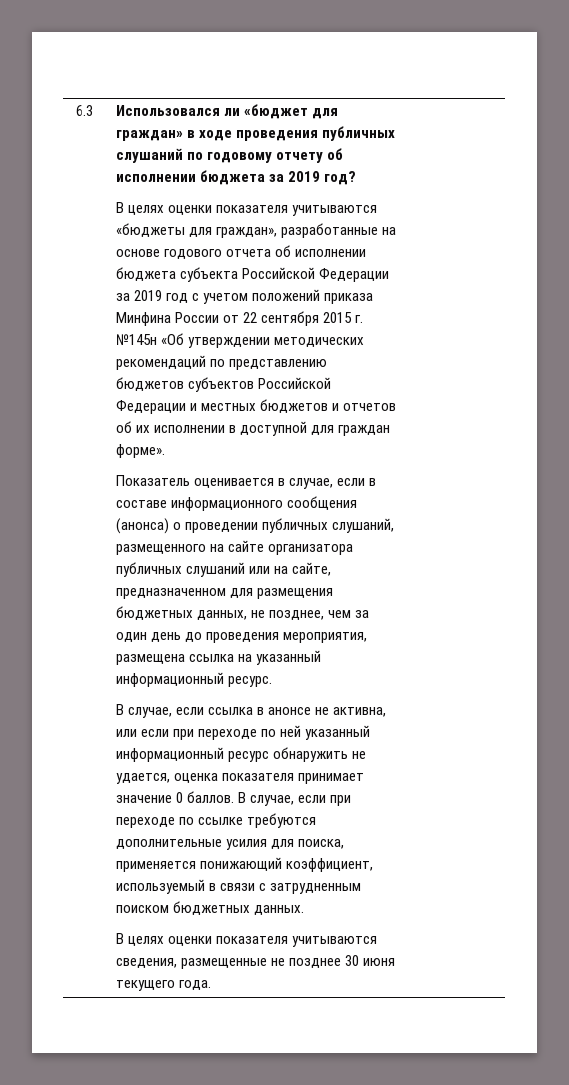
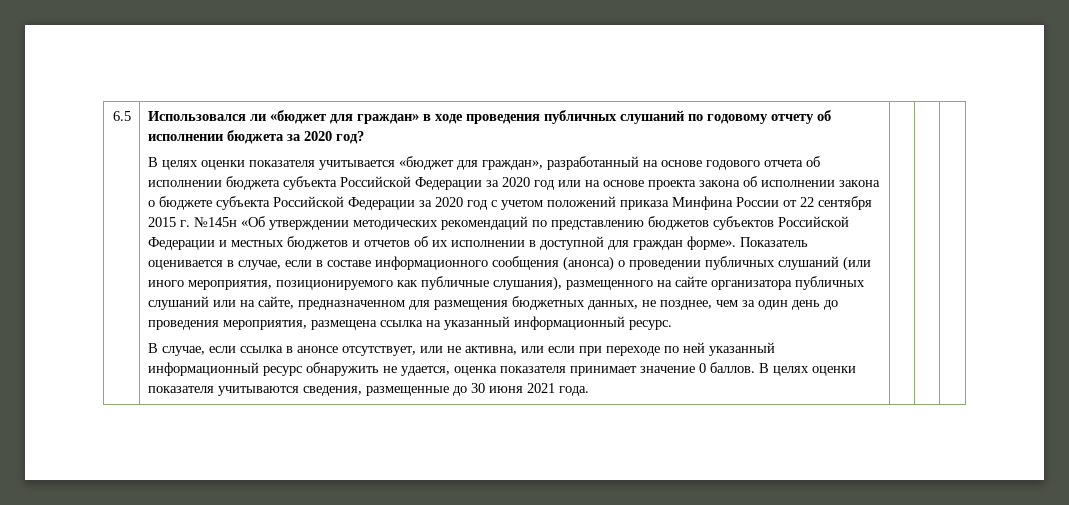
[75,105,93,116] 6.3 -> [112,111,131,121] 6.5
[288,171,321,182] 2019 -> [303,131,332,141] 2020
[292,205,378,216] [115,223,185,237] учитываются «бюджеты -> [318,156,454,170] учитывается «бюджет
[281,223,379,238] разработанные -> [546,156,639,170] разработанный
[133,290,162,301] 2019 -> [501,176,880,190] [147,196,463,210] 2020 год или на основе проекта закона об исполнении закона о бюджете субъекта Российской Федерации за 2020
(165, 451) // -> (736, 243) none
[332,518,395,533] слушаний, -> [777,256,871,271] [147,276,562,291] слушаний (или иного мероприятия, позиционируемого как публичные слушания),
(312, 711) none -> [341,346,443,356] отсутствует, или
[250,795,352,806] [115,813,317,828] [115,839,345,850] [115,857,374,872] [115,879,362,894] [115,901,305,915] [115,933,124,944] случае, если при переходе по ссылке требуются дополнительные усилия для поиска, применяется понижающий коэффициент, используемый в связи с затрудненным поиском бюджетных данных. // В -> (769, 368) none
[271,958,342,968] не позднее -> [452,386,467,396] до
[115,980,175,991] текущего -> [526,383,555,393] 2021

